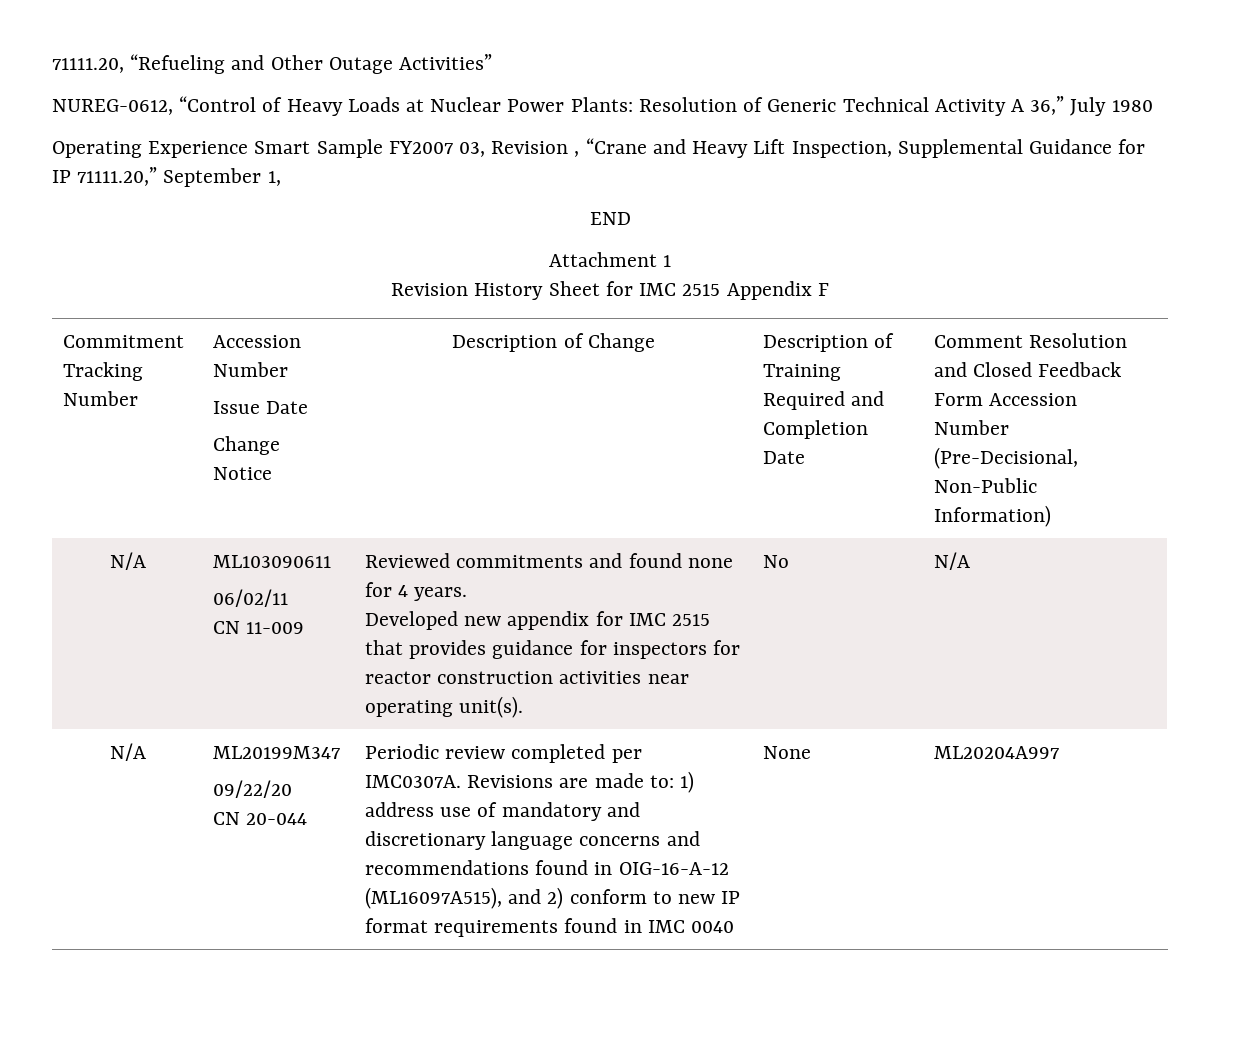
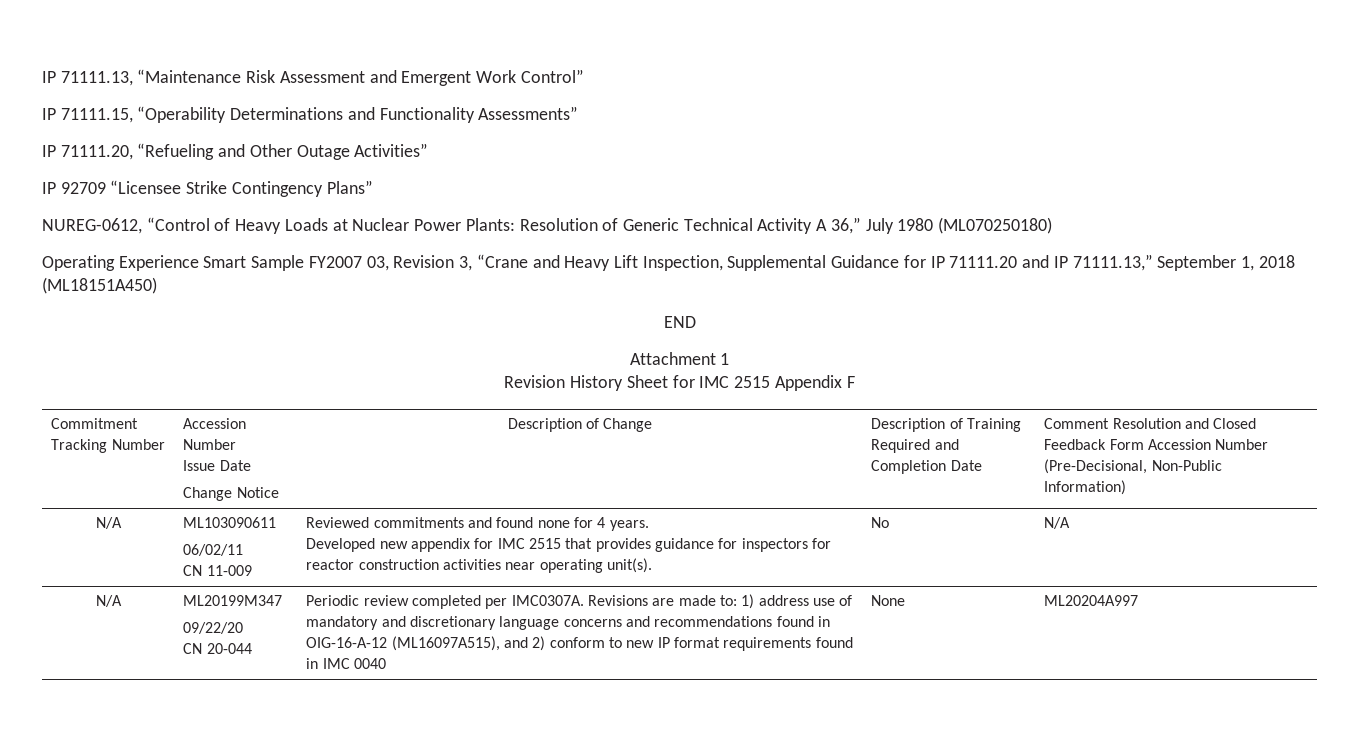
(52, 65) none -> [42,69,584,86] [42,106,579,123] [42,145,56,157] IP 71111.13, “Maintenance Risk Assessment and Emergent Work Control” // IP 71111.15, “Operability Determinations and Functionality Assessments” // IP
(493, 62) none -> [42,180,373,197] // IP 92709 “Licensee Strike Contingency Plans”
(1153, 106) none -> [938,217,1053,234] (ML070250180)
[574,151,580,157] , -> [459,256,473,271] 3,
[77,167,158,186] 71111.20,” -> [949,254,1153,271] 71111.20 and IP 71111.13,”
(281, 178) none -> [1258,255,1295,268] [42,277,157,294] 2018 (ML18151A450)

